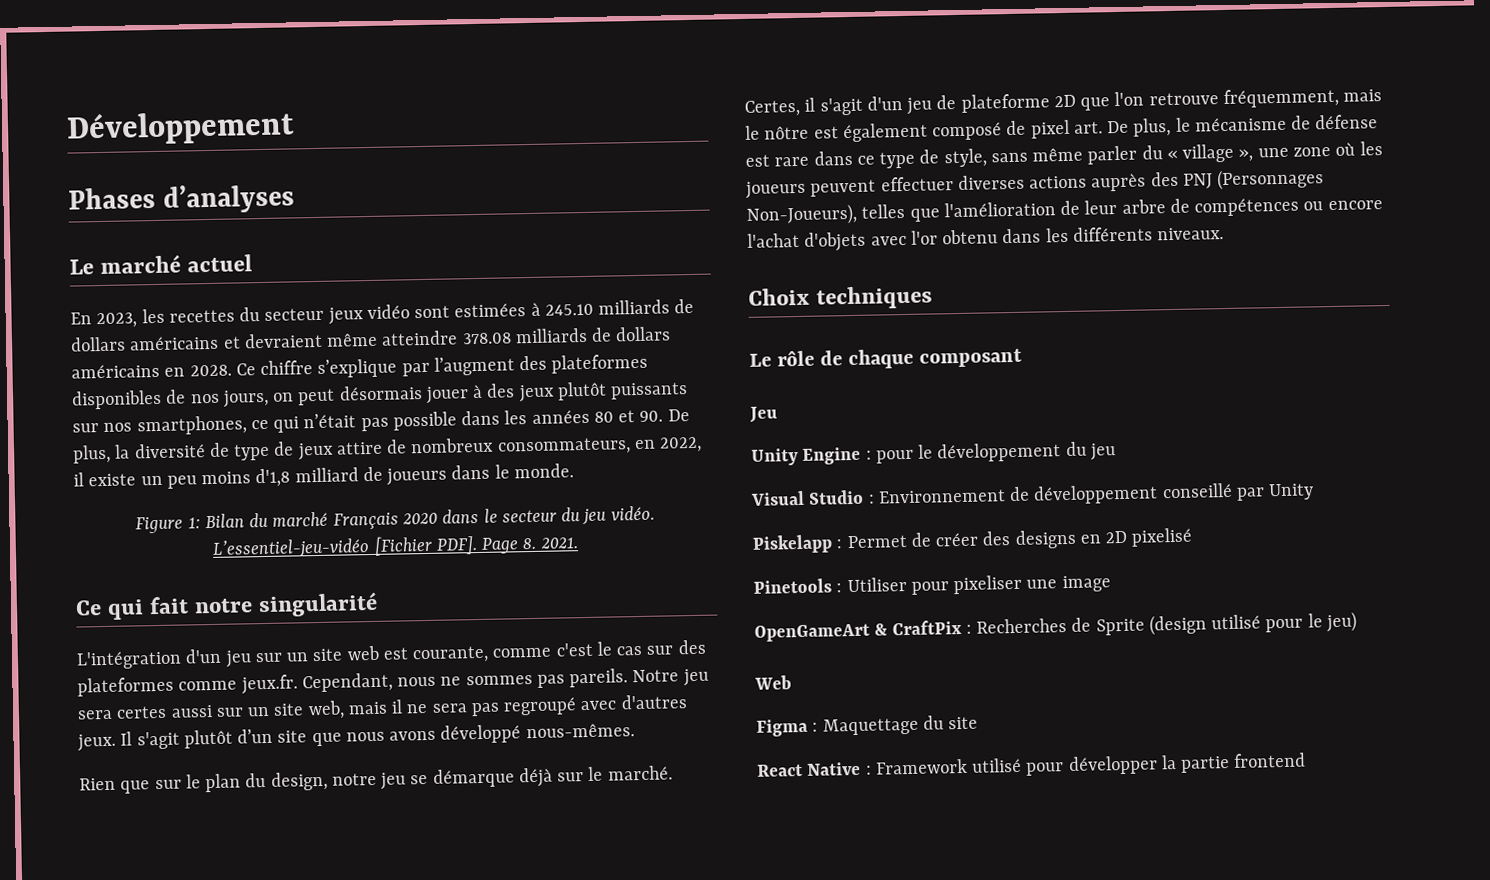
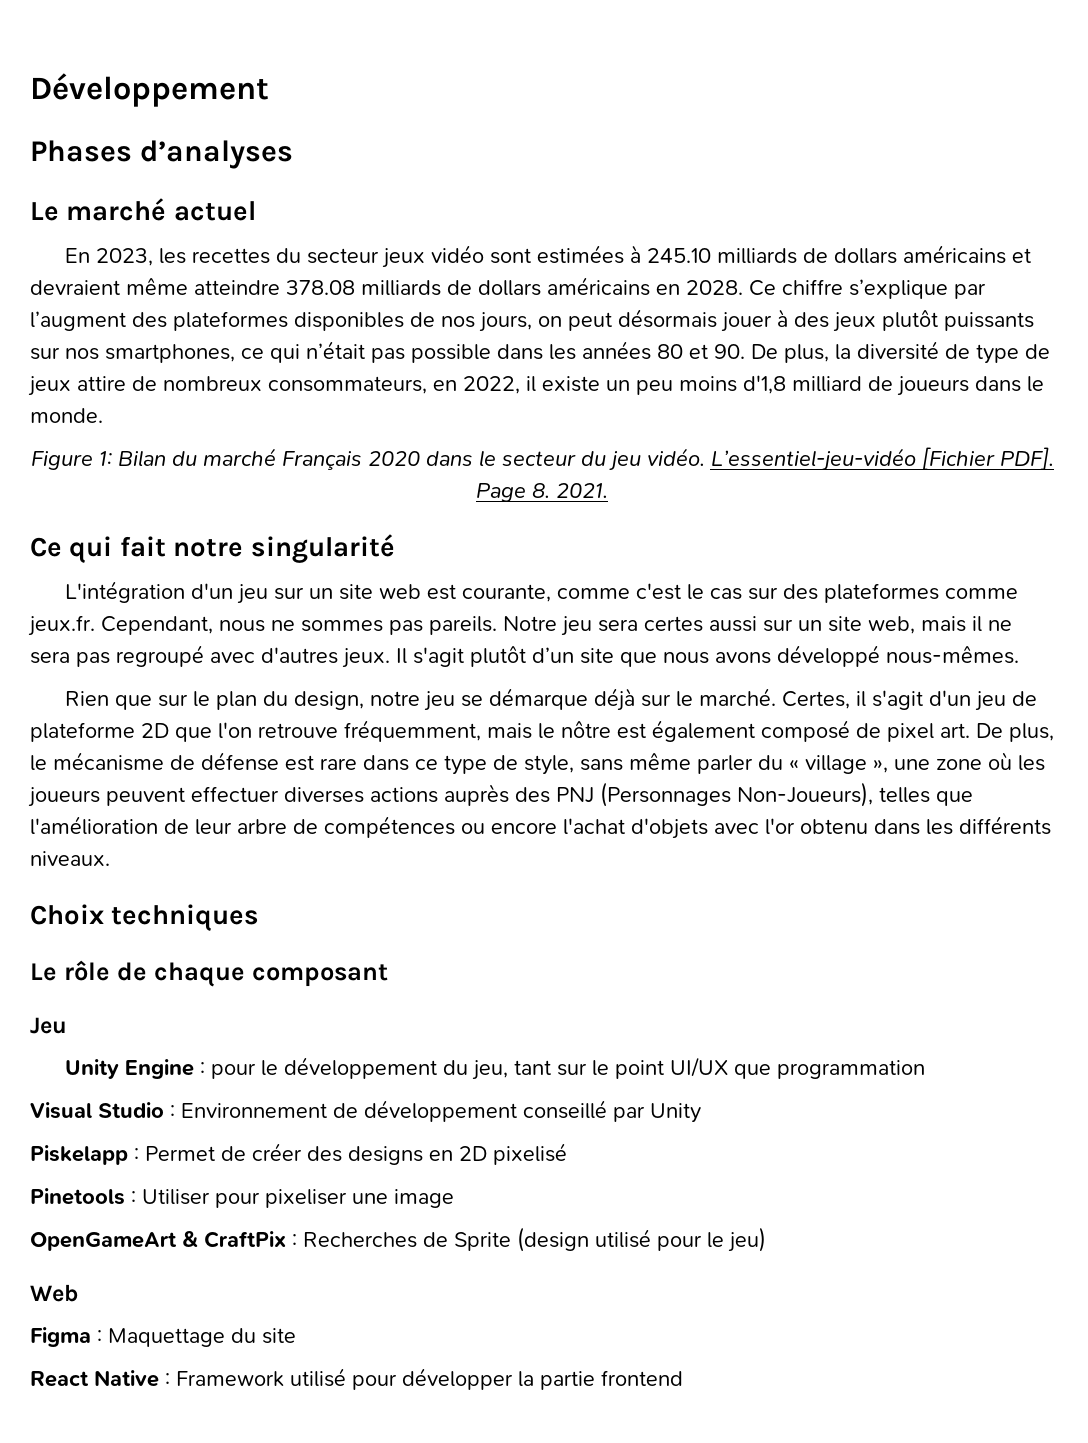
[1089,443,1116,461] jeu -> [472,1057,926,1080] jeu, tant sur le point UI/UX que programmation

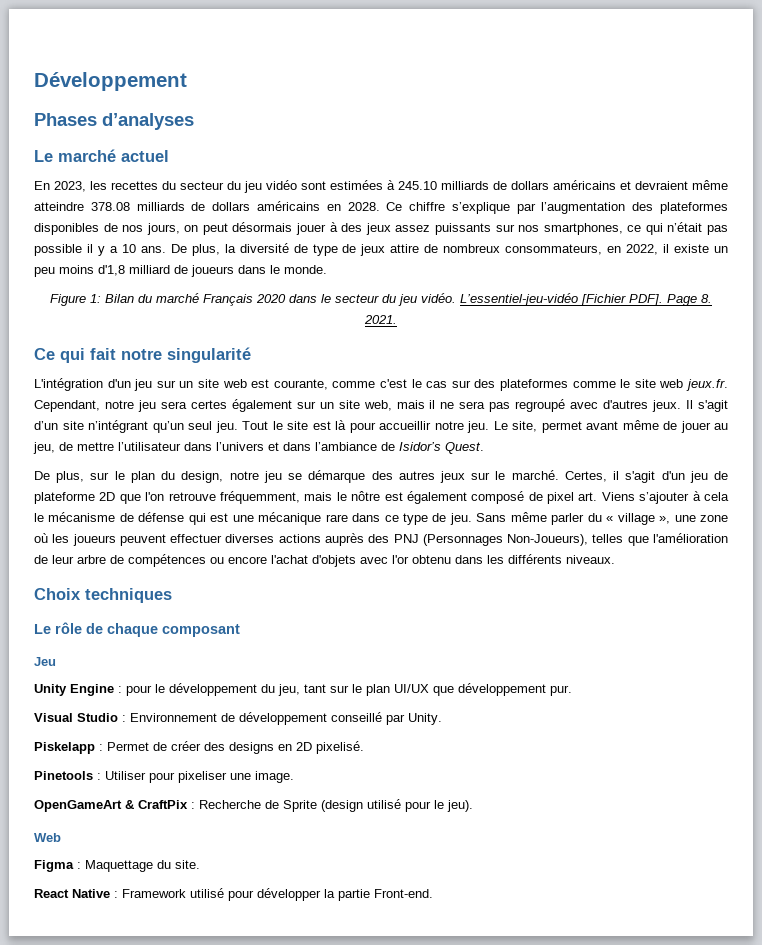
[382,248,426,268] jeux -> [227,181,262,193] du jeu
[30,311,126,331] l’augment -> [541,202,626,214] l’augmentation
[882,310,938,331] plutôt -> [395,225,431,232] assez
[497,341,745,360] dans les années 80 et 90. -> [86,244,166,256] il y a 10 ans.
[28,615,557,636] jeux.fr. Cependant, nous ne sommes pas pareils. Notre -> [620,379,729,391] [34,400,134,412] le site web jeux.fr. Cependant, notre
[709,616,757,632] aussi -> [231,399,292,412] également
[470,646,526,667] plutôt -> (729, 406) none
[620,645,1019,667] [65,691,153,710] que nous avons développé nous-mêmes. // Rien que -> [88,420,728,433] [33,442,484,454] [34,471,85,483] n’intégrant qu’un seul jeu. Tout le site est là pour accueillir notre jeu. Le site, permet avant même de jouer au jeu, de mettre l’utilisateur dans l’univers et dans l’ambiance de Isidor’s Quest. // De plus,
[594,688,636,711] déjà -> [371,471,465,483] des autres jeux
[976,723,1054,742] [30,752,314,771] De plus, le mécanisme de défense est -> [601,491,730,504] [34,512,322,525] Viens s’ajouter à cela le mécanisme de défense qui est une mécanique
[524,755,623,775] style, sans -> [449,513,507,525] jeu. Sans
[615,1060,665,1079] point -> [366,684,390,696] plan
[777,1060,926,1079] programmation -> [458,683,572,696] développement pur.
[650,1103,701,1123] Unity -> [408,713,442,725] Unity.
[493,1143,567,1165] pixelisé -> [316,741,364,754] pixelisé.
[394,1189,454,1208] image -> [255,771,294,783] image.
[303,1232,417,1248] Recherches -> [199,800,261,809] Recherche
[728,1227,766,1252] jeu) -> [447,800,473,812] jeu).
[262,1328,296,1344] site -> [175,860,200,869] site.
[601,1370,683,1386] frontend -> [374,889,433,898] Front-end.

